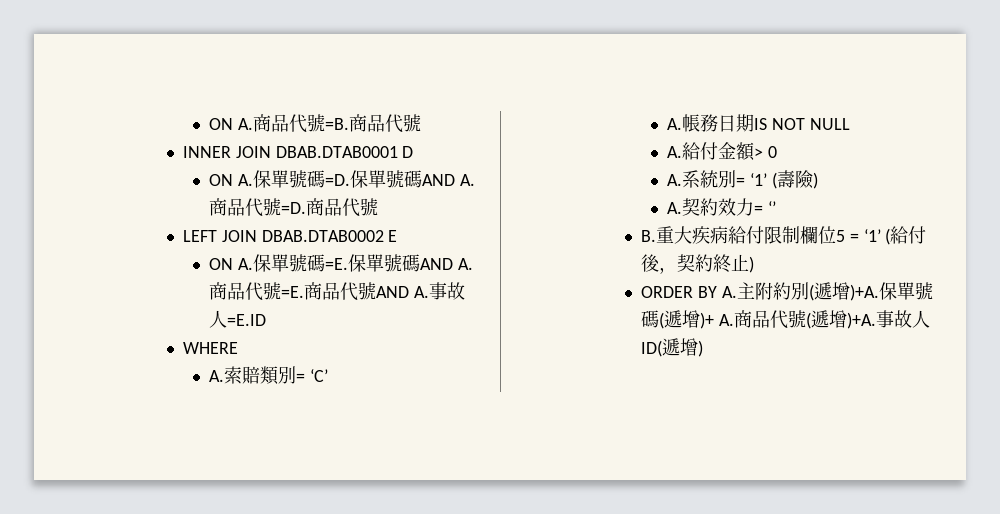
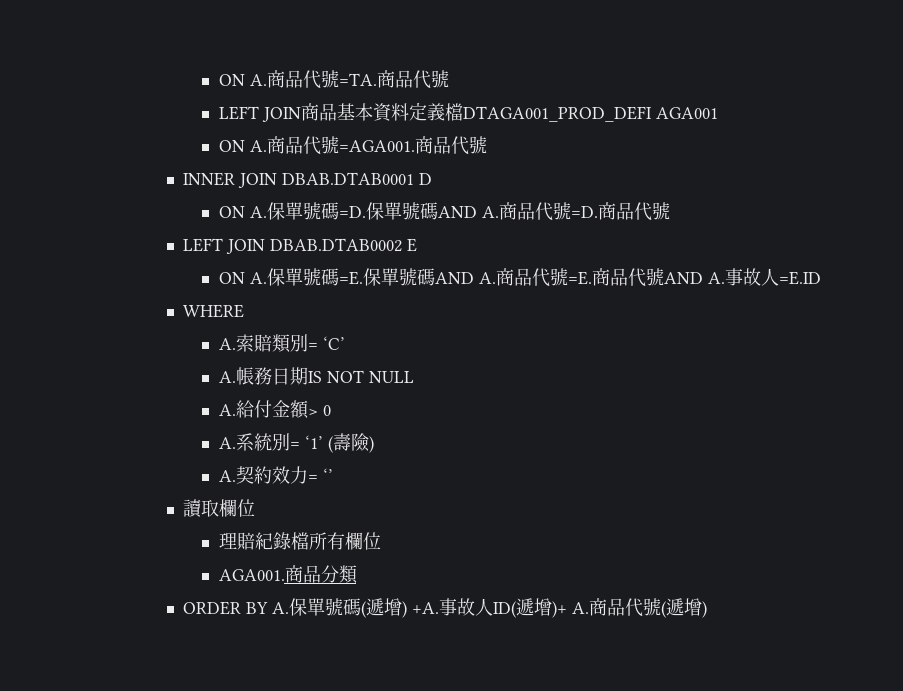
[209,114,350,133] ON A.商品代號=B. -> [218,70,449,89] [218,102,718,122] [218,136,415,155] ON A.商品代號=TA.商品代號 // LEFT JOIN商品基本資料定義檔DTAGA001_PROD_DEFI AGA001 // ON A.商品代號=AGA001.
[640,226,927,245] [640,254,754,274] [640,282,933,301] [640,310,664,329] B.重大疾病給付限制欄位5 = ‘1’ (給付後，契約終止) // ORDER BY A.主附約別(遞增)+A.保單號碼( -> [183,499,256,518] [218,532,381,550] [218,565,358,584] [183,598,517,618] 讀取欄位 // 理賠紀錄檔所有欄位 // AGA001.商品分類 // ORDER BY A.保單號碼(遞增) +A.事故人ID(
[846,310,930,329] [640,338,698,357] )+A.事故人ID(遞增 -> (703, 607) none

